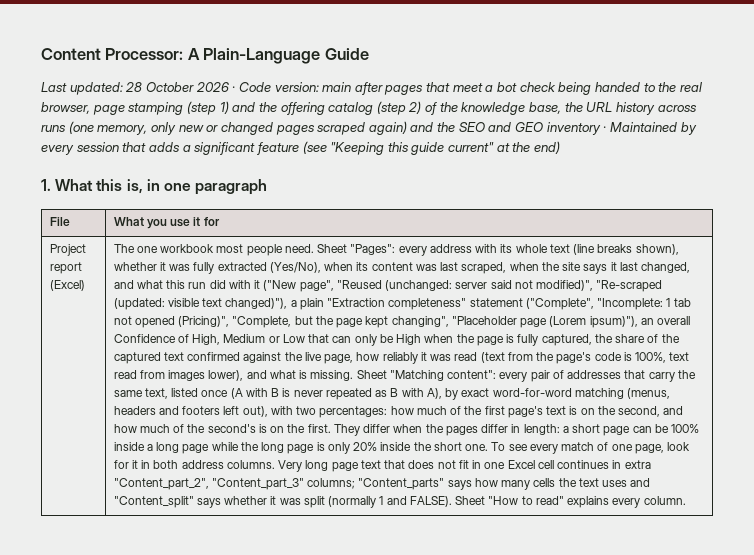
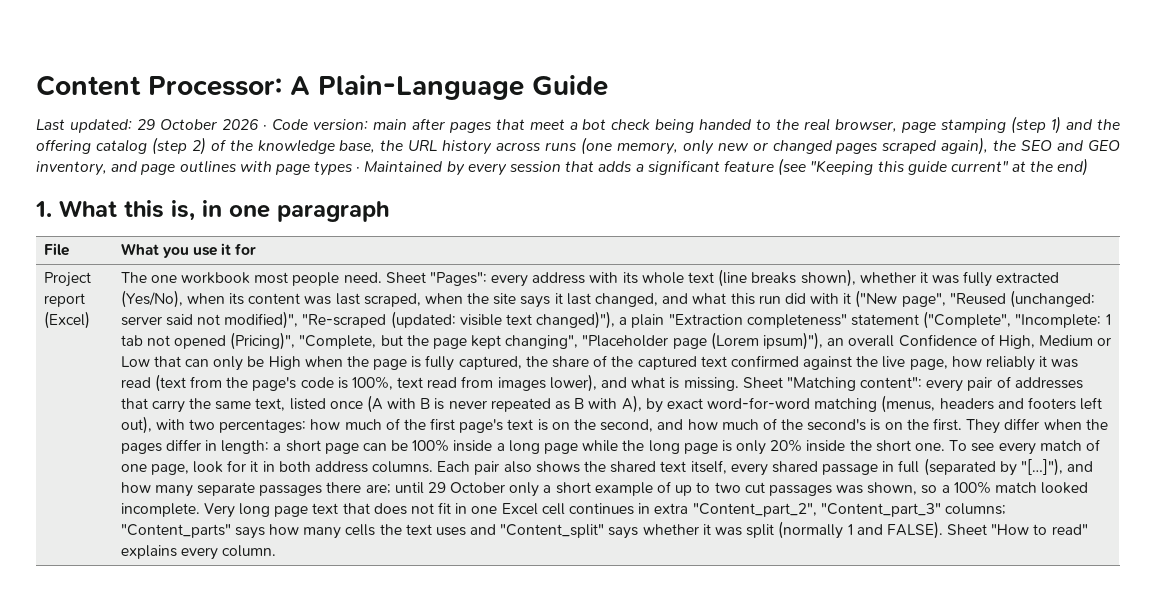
[125,82,143,92] 28 -> [136,119,155,130] 29
[368,121,434,135] again) and -> [941,137,989,155] again),
[546,122,601,135] inventory -> [36,160,354,176] inventory, and page outlines with page types
(275, 464) none -> [437,458,1094,476] [120,481,1089,497] [120,503,200,517] Each pair also shows the shared text itself, every shared passage in full (separated by "[…]"), and how many separate passages there are; until 29 October only a short example of up to two cut passages was shown, so a 100% match looked incomplete.

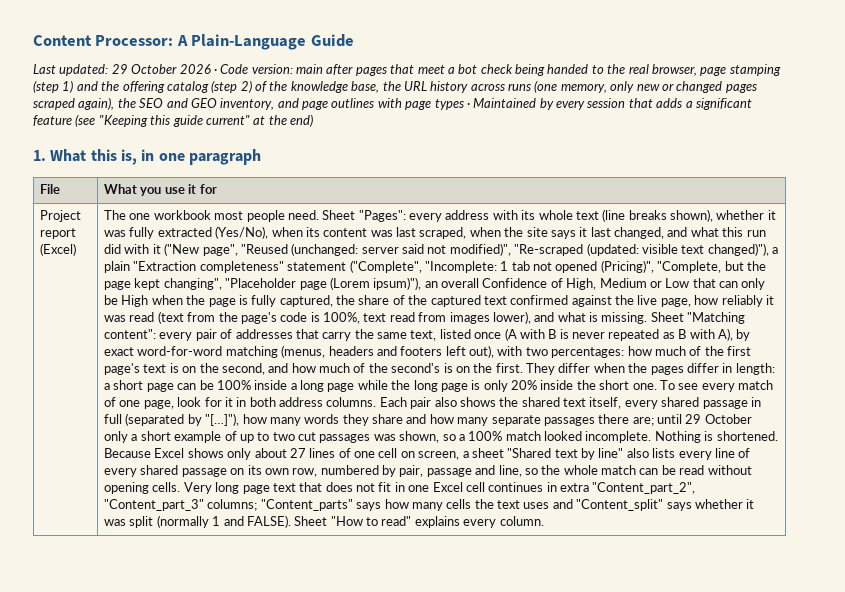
(1064, 467) none -> [242,414,404,426] how many words they share
(200, 510) none -> [654,431,778,443] [104,448,751,460] [104,465,752,477] [104,482,181,494] Nothing is shortened. Because Excel shows only about 27 lines of one cell on screen, a sheet "Shared text by line" also lists every line of every shared passage on its own row, numbered by pair, passage and line, so the whole match can be read without opening cells.

